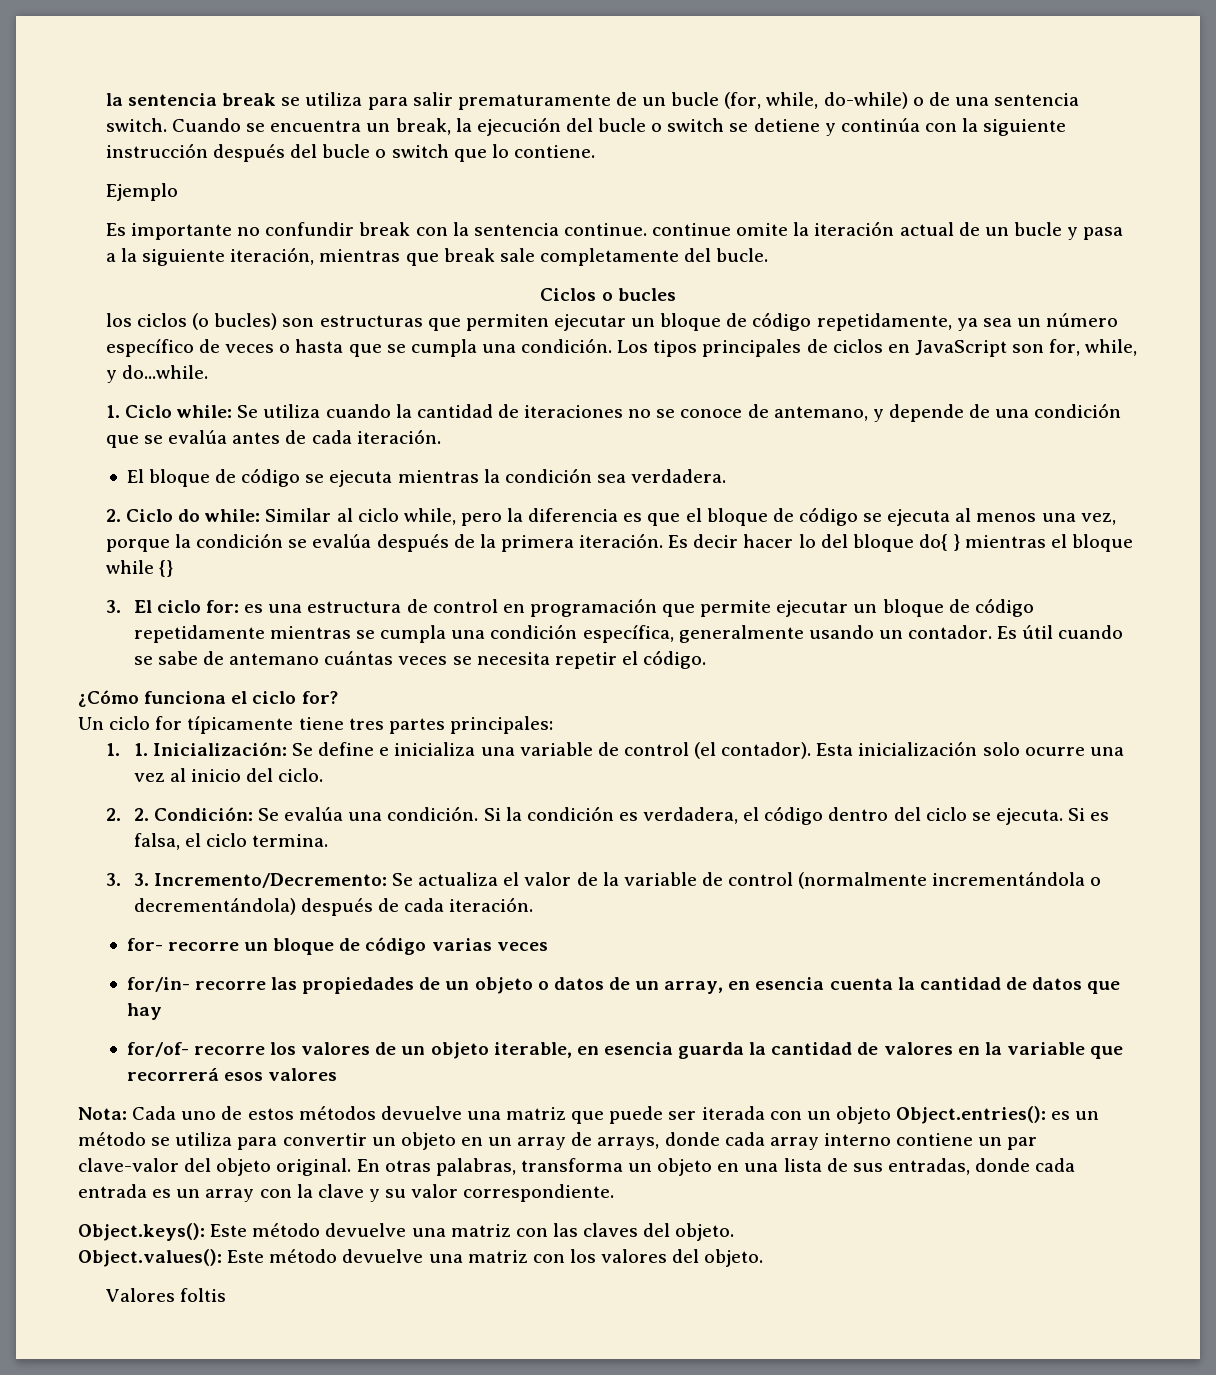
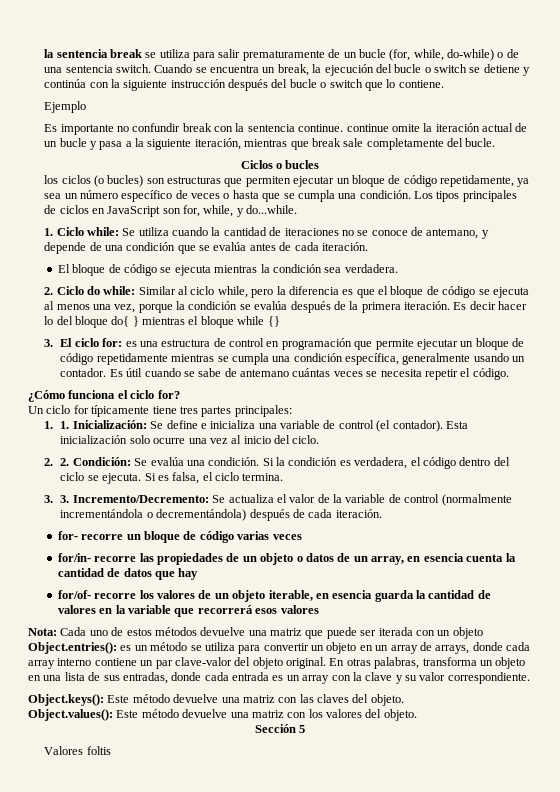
(764, 1258) none -> [254,724,306,733] // Sección 5

